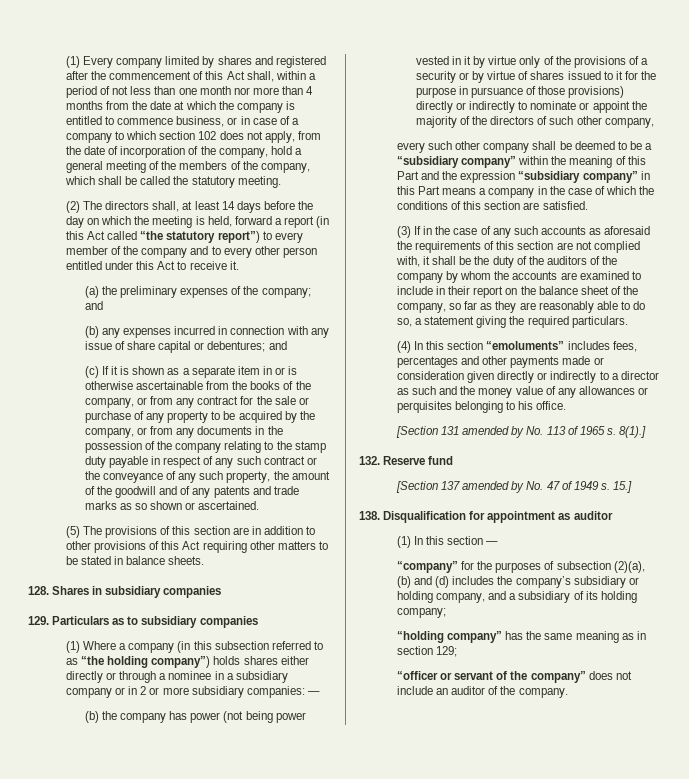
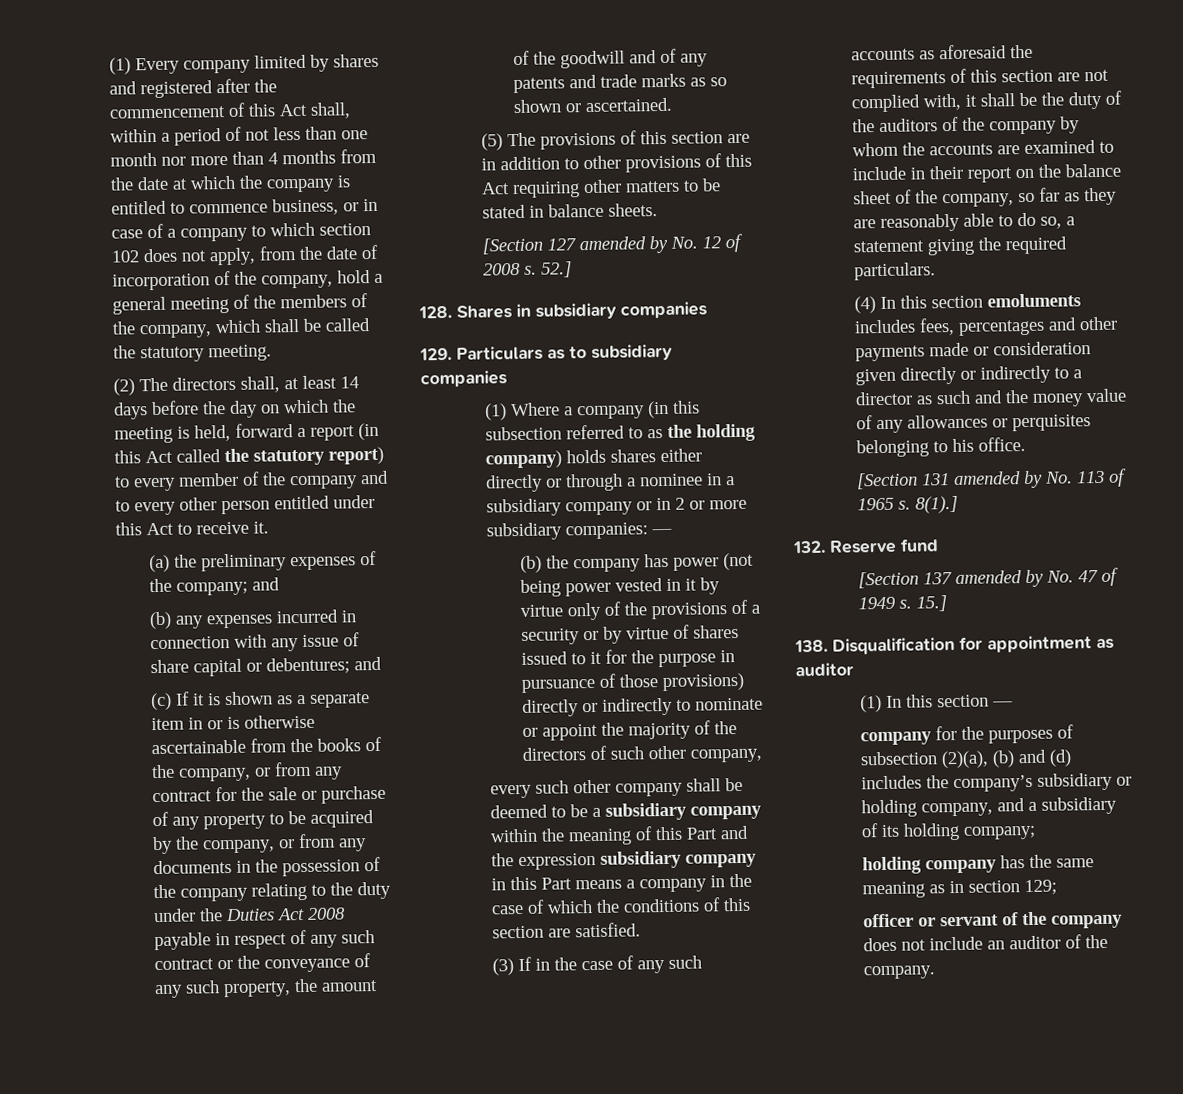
[140,231,260,243] “the statutory report”) -> [224,446,385,466] the statutory report)
[294,441,326,453] [84,456,106,468] stamp duty -> [356,881,391,900] [152,907,346,923] duty under the Duties Act 2008
(205, 560) none -> [482,233,744,255] [483,261,573,278] // [Section 127 amended by No. 12 of 2008 s. 52.]
[81,656,211,668] “the holding company”) -> [667,423,757,442] [485,450,563,469] the holding company)
[396,156,517,168] “subsidiary company” -> [605,802,763,821] subsidiary company
[518,171,638,183] “subsidiary company” -> [600,850,758,869] subsidiary company
[486,341,565,350] “emoluments” -> [987,293,1082,308] emoluments
[396,561,458,573] “company” -> [860,731,933,746] company
[396,631,503,643] “holding company” -> [862,856,998,875] holding company
[396,671,438,680] “officer -> [863,913,915,928] officer
[530,671,586,683] company” -> [1051,914,1124,929] company

